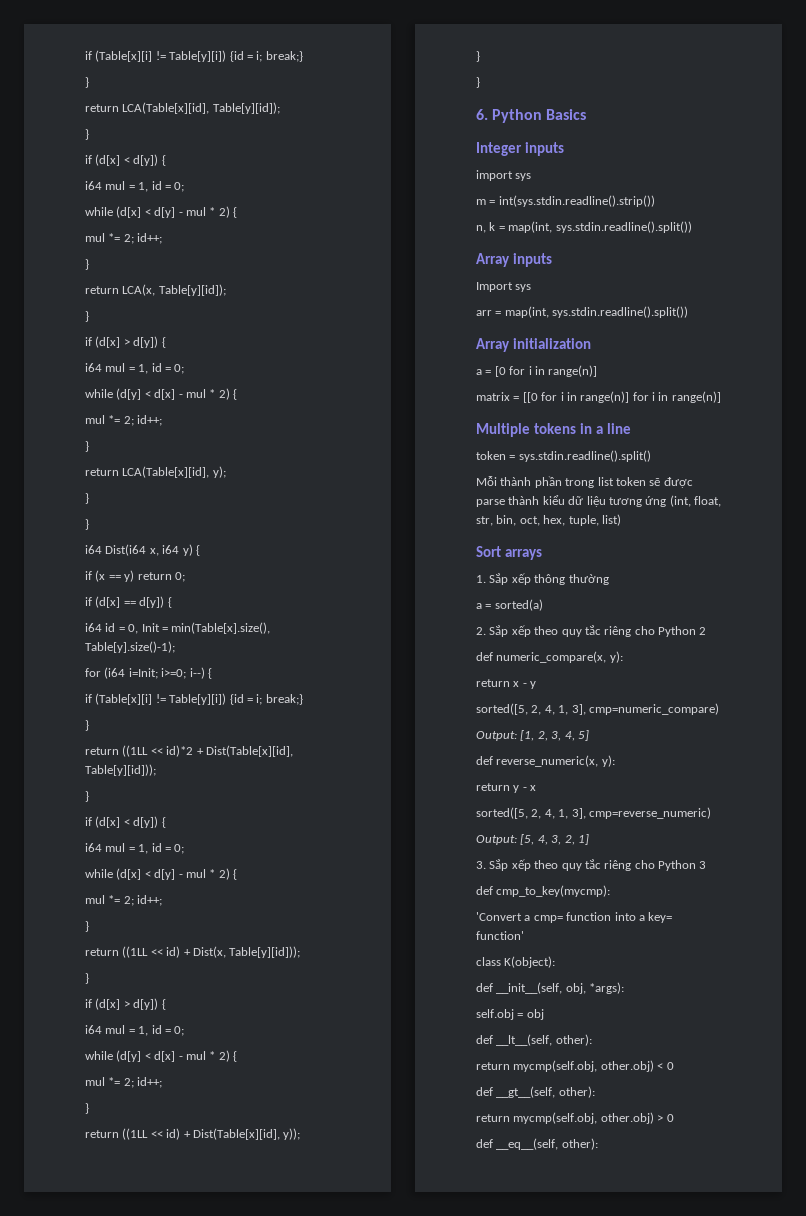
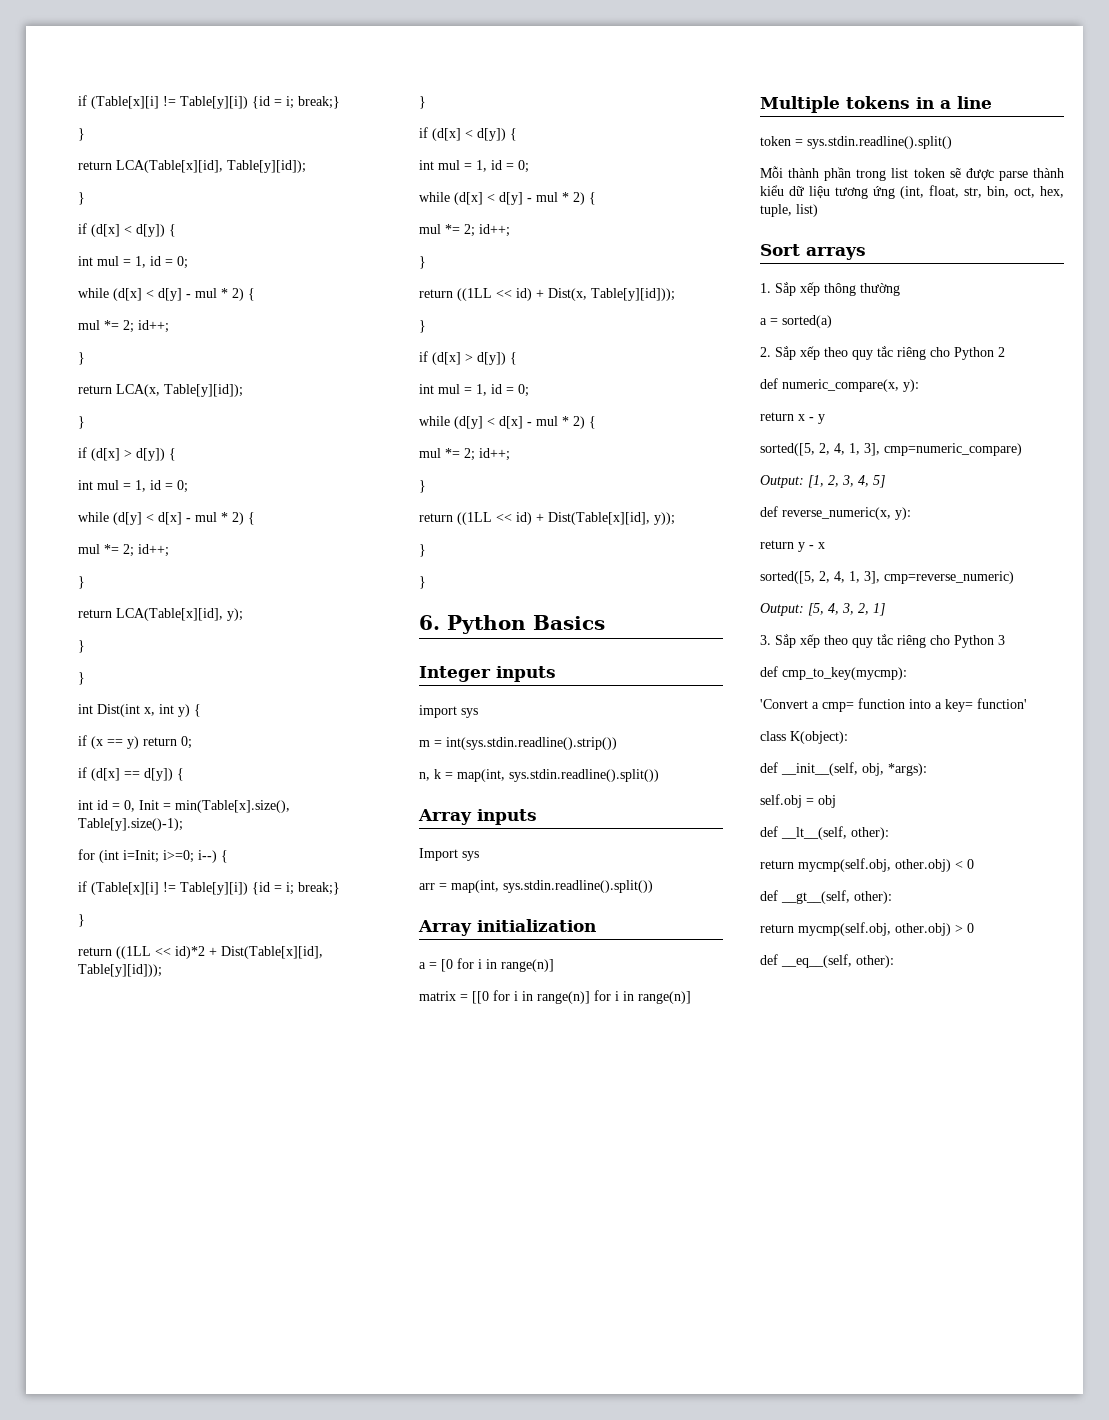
[85,181,102,190] i64 -> [78,256,93,266] int
[85,363,102,372] i64 -> [78,480,93,490] int
[85,544,180,556] i64 Dist(i64 x, i64 -> [78,704,174,717] int Dist(int x, int
[85,623,102,632] i64 -> [78,800,93,810] int
[104,667,126,679] (i64 -> [99,850,119,863] (int
[85,843,102,852] i64 -> [419,160,434,170] int
[85,1025,102,1034] i64 -> [419,384,434,394] int

